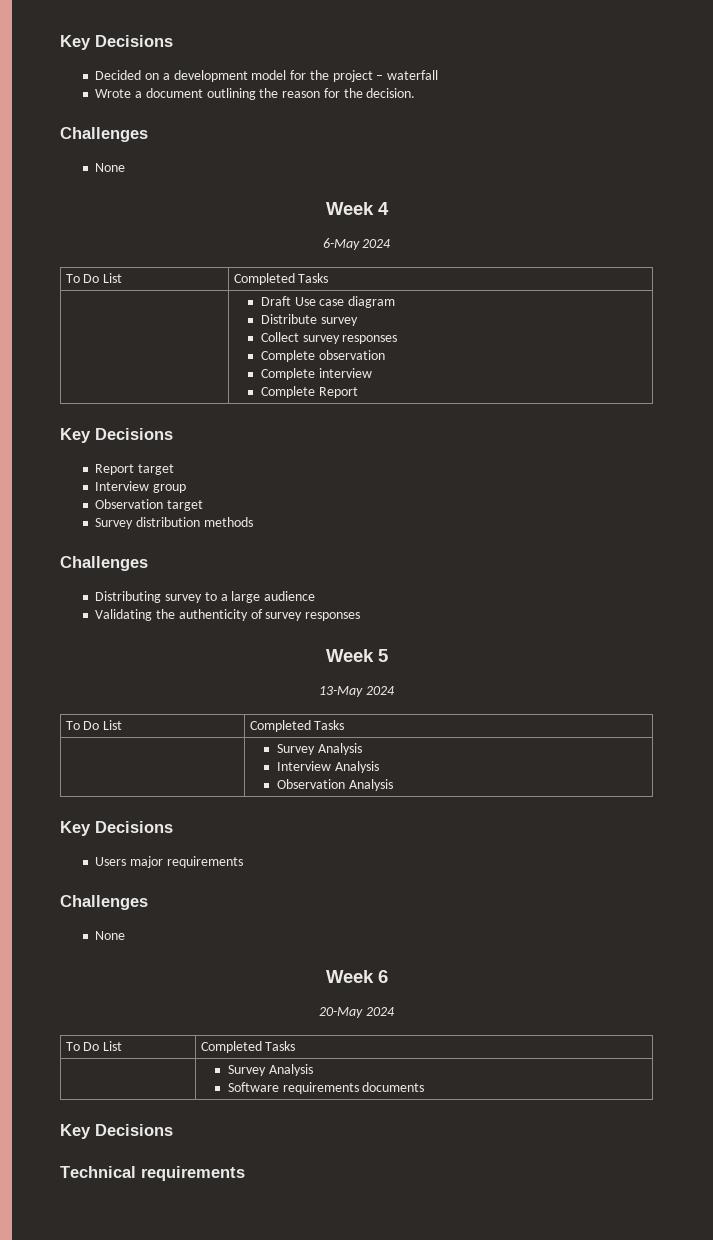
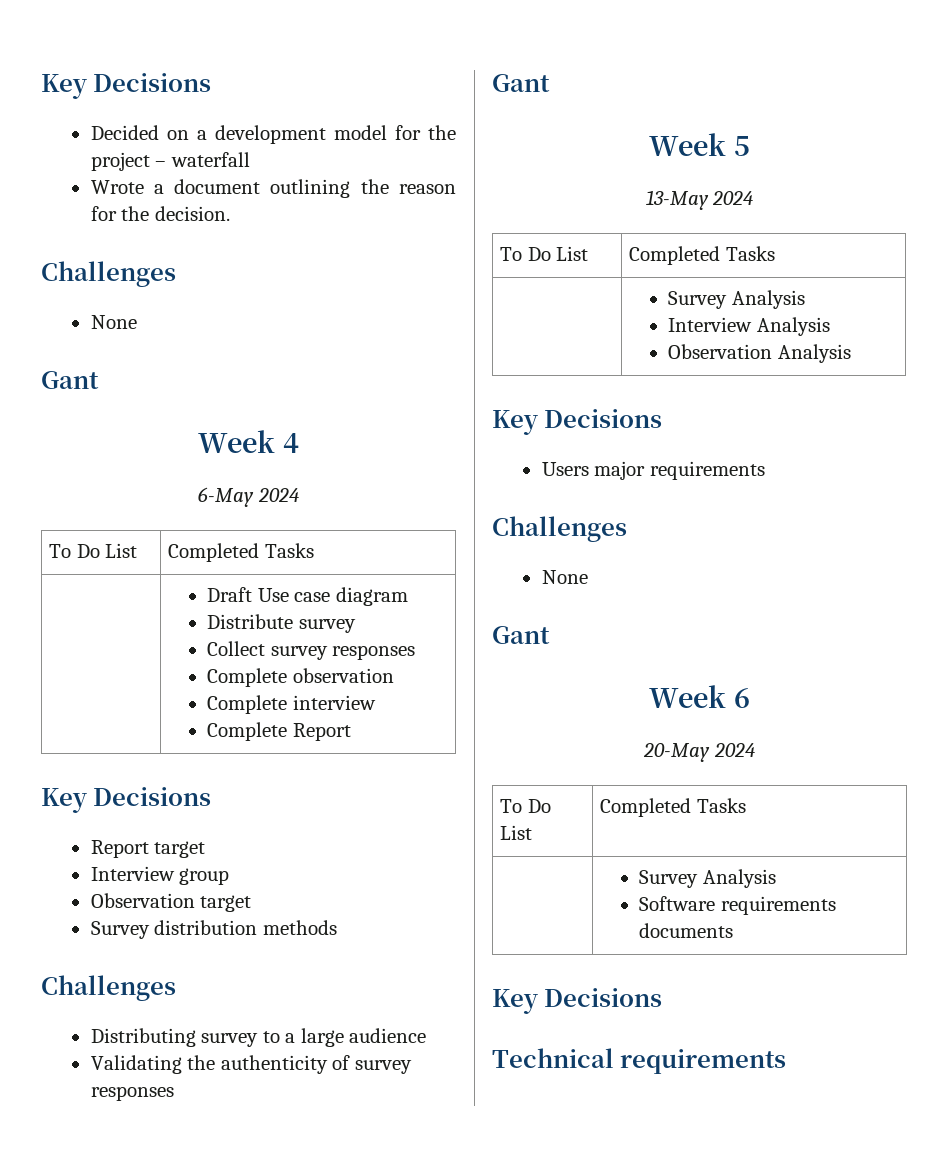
(126, 167) none -> [41,371,99,389] // Gant
(361, 616) none -> [492,74,550,92] // Gant
(126, 935) none -> [492,626,550,644] // Gant

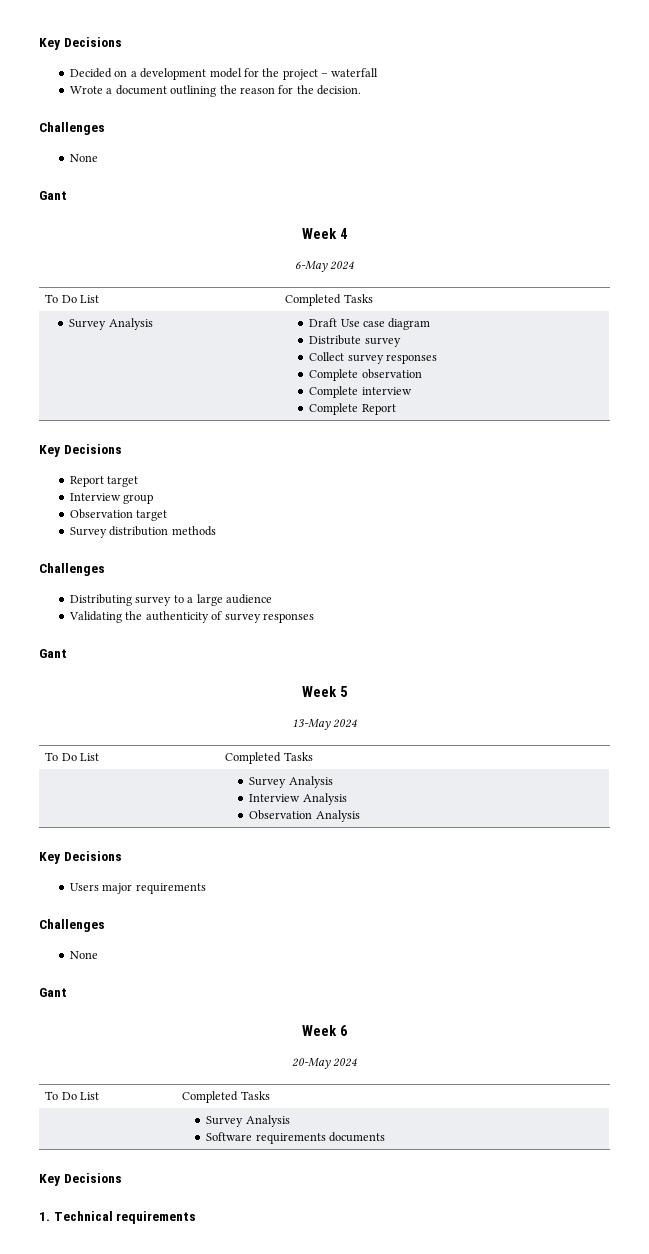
(314, 550) none -> [69,318,153,330] Survey Analysis
(663, 997) none -> [39,1212,50,1221] 1.

